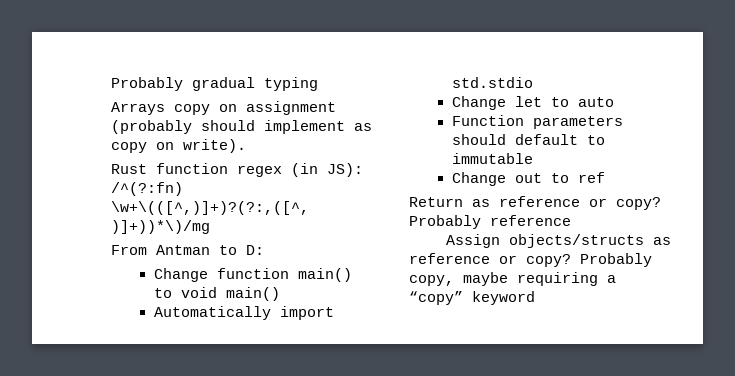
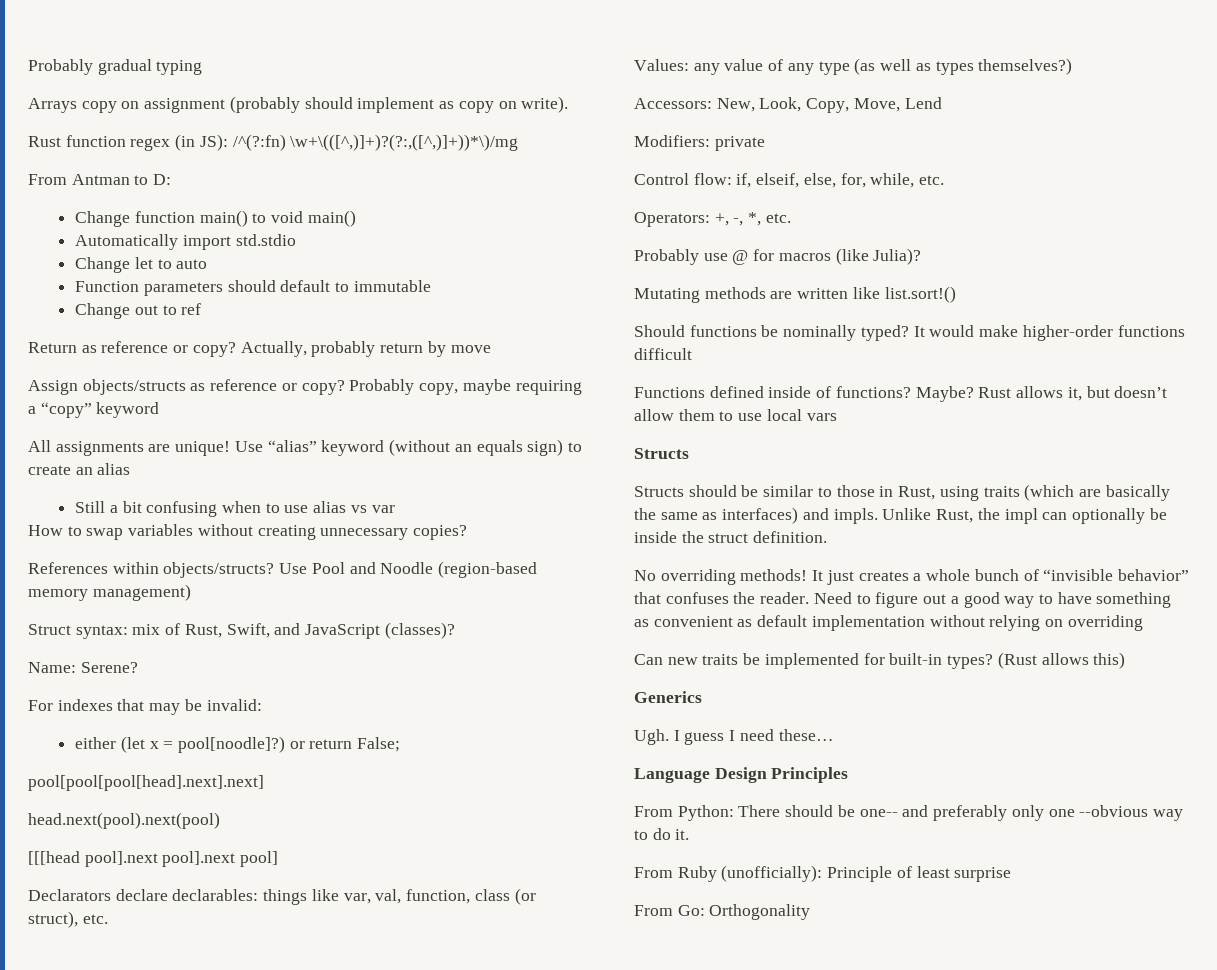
[409,215,571,229] Probably reference -> [240,341,491,357] Actually, probably return by move
(535, 298) none -> [28,439,582,456] [28,463,131,475] [75,501,395,517] [28,524,468,540] [28,561,538,578] [28,584,191,601] [28,622,455,639] [28,662,138,673] [28,699,262,715] [75,736,401,753] [28,775,264,791] [28,812,220,829] [28,851,279,867] [28,888,536,905] [28,911,108,928] [634,58,1073,75] [634,97,942,113] [634,135,765,151] [634,173,945,188] [634,212,791,227] [634,248,922,265] [634,286,956,303] [634,325,1185,341] [634,348,692,360] [634,386,1168,402] [634,409,837,421] [634,448,689,459] [634,484,1170,501] [634,507,1167,524] [634,531,828,543] [634,569,1189,585] [634,592,1172,608] [634,615,1143,631] [634,652,1126,669] [634,691,702,703] [634,729,834,745] [634,767,849,783] [634,805,1183,821] [634,828,690,840] [634,865,1012,882] [634,904,811,920] // All assignments are unique! Use “alias” keyword (without an equals sign) to create an alias // Still a bit confusing when to use alias vs var // How to swap variables without creating unnecessary copies? // References within objects/structs? Use Pool and Noodle (region-based memory management) // Struct syntax: mix of Rust, Swift, and JavaScript (classes)? // Name: Serene? // For indexes that may be invalid: // either (let x = pool[noodle]?) or return False; // pool[pool[pool[head].next].next] // head.next(pool).next(pool) // [[[head pool].next pool].next pool] // Declarators declare declarables: things like var, val, function, class (or struct), etc. // Values: any value of any type (as well as types themselves?) // Accessors: New, Look, Copy, Move, Lend // Modifiers: private // Control flow: if, elseif, else, for, while, etc. // Operators: +, -, *, etc. // Probably use @ for macros (like Julia)? // Mutating methods are written like list.sort!() // Should functions be nominally typed? It would make higher-order functions difficult // Functions defined inside of functions? Maybe? Rust allows it, but doesn’t allow them to use local vars // Structs // Structs should be similar to those in Rust, using traits (which are basically the same as interfaces) and impls. Unlike Rust, the impl can optionally be inside the struct definition. // No overriding methods! It just creates a whole bunch of “invisible behavior” that confuses the reader. Need to figure out a good way to have something as convenient as default implementation without relying on overriding // Can new traits be implemented for built-in types? (Rust allows this) // Generics // Ugh. I guess I need these… // Language Design Principles // From Python: There should be one-- and preferably only one --obvious way to do it. // From Ruby (unofficially): Principle of least surprise // From Go: Orthogonality

